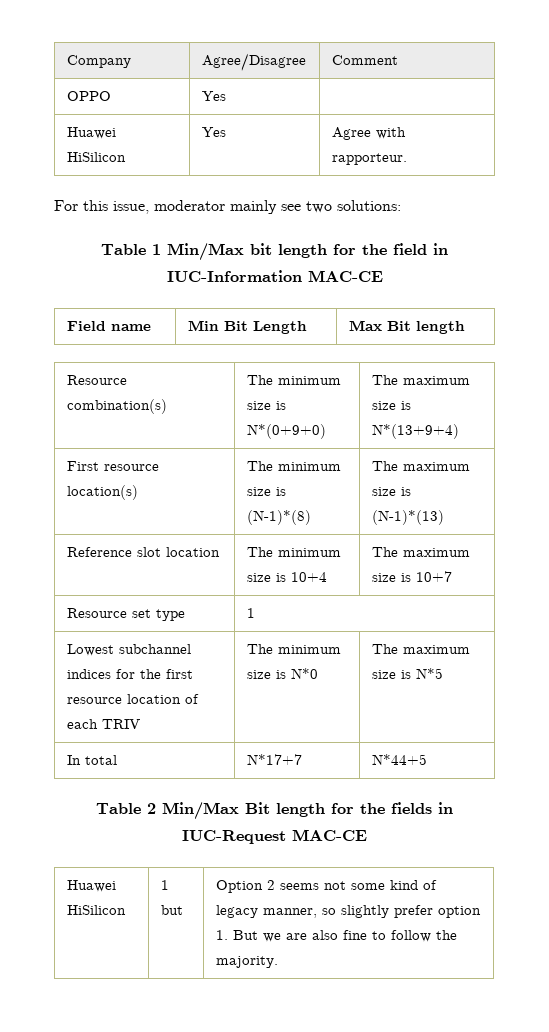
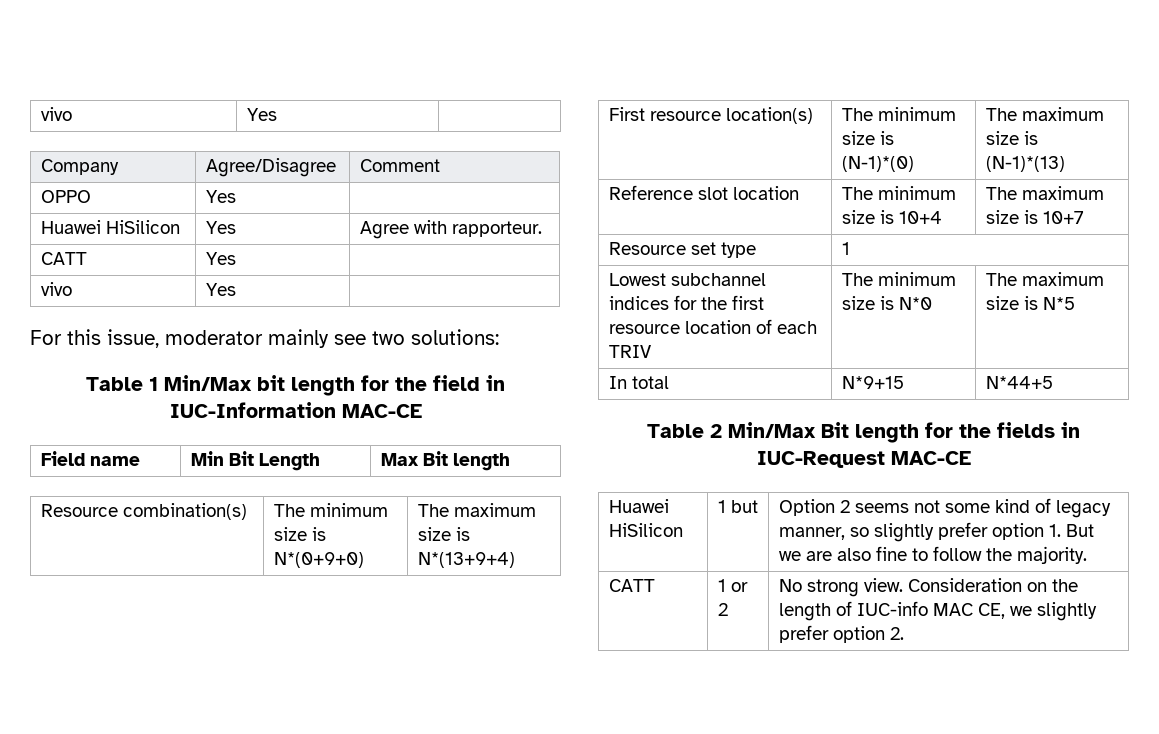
(66, 61) none -> [40,107,72,121] [246,108,277,121] vivo | Yes | //
(407, 159) none -> [40,252,87,265] [205,252,236,265] [40,282,72,296] [205,283,236,296] // CATT | Yes | // vivo | Yes |
[246,510,311,525] (N-1)*(8) -> [841,156,914,172] (N-1)*(0)
[246,754,302,765] N*17+7 -> [841,376,904,389] N*9+15
(278, 962) none -> [608,579,655,592] [717,579,748,592] [717,603,728,616] [778,578,1078,597] [778,601,1097,621] [778,625,904,643] // CATT | 1 or 2 | No strong view. Consideration on the length of IUC-info MAC CE, we slightly prefer option 2.

